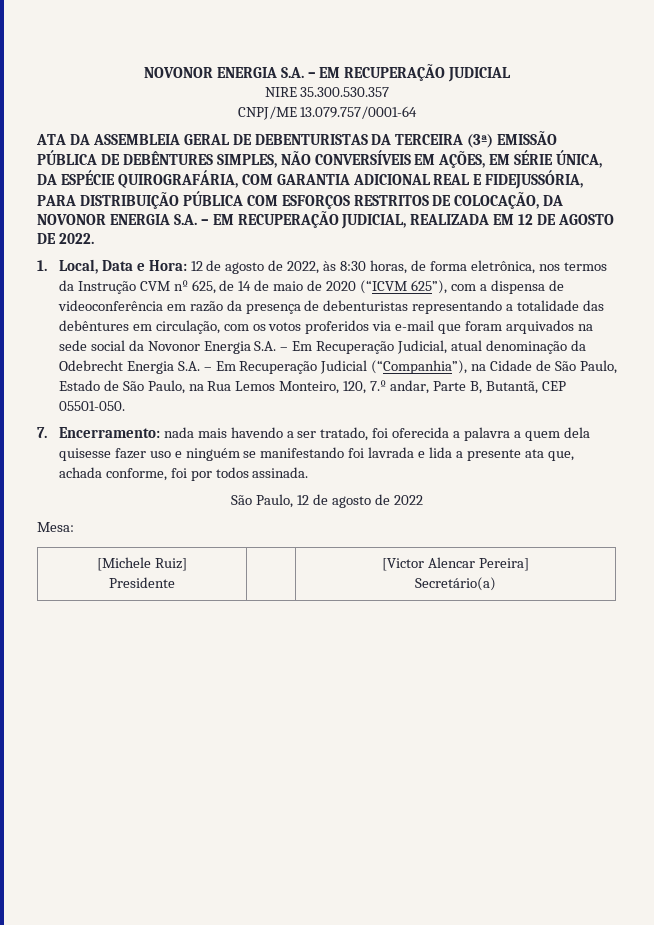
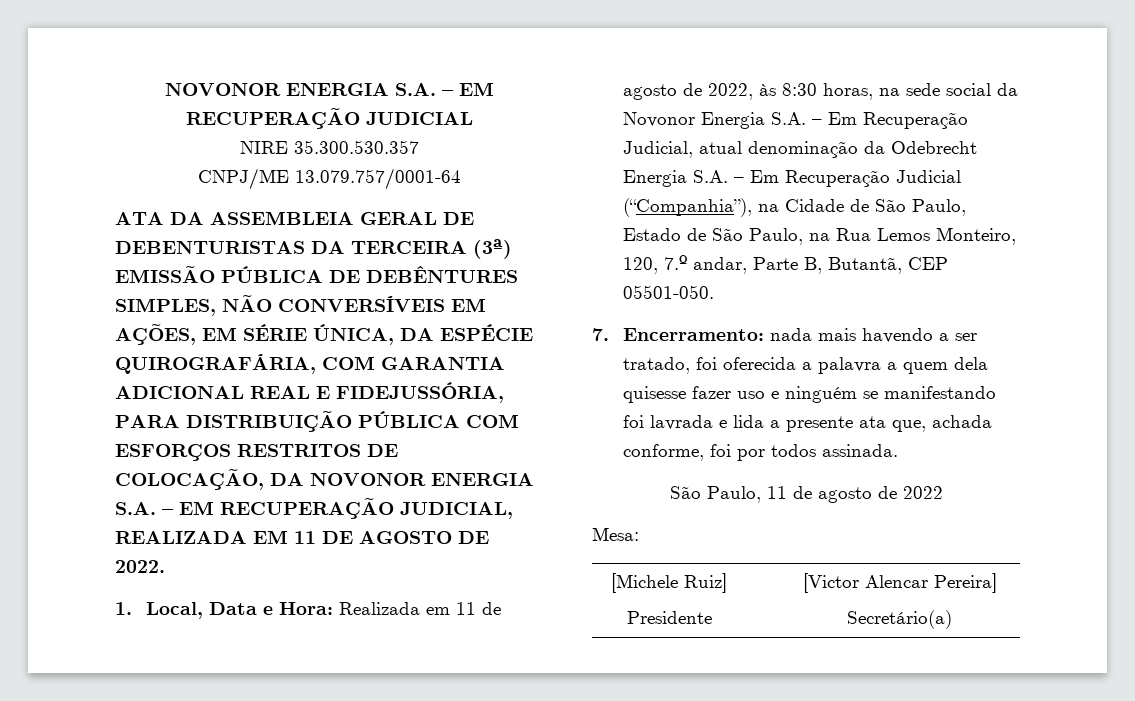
[518,214,534,225] 12 -> [294,531,316,544] 11
[190,261,203,271] 12 -> [339,602,477,615] Realizada em 11
[410,260,607,274] [58,280,564,294] [57,300,605,314] [58,320,574,334] de forma eletrônica, nos termos da Instrução CVM nº 625, de 14 de maio de 2020 (“ICVM 625”), com a dispensa de videoconferência em razão da presença de debenturistas representando a totalidade das debêntures em circulação, com os votos proferidos via e-mail que foram arquivados -> (874, 91) none
[297,495,310,505] 12 -> [766,486,787,499] 11

